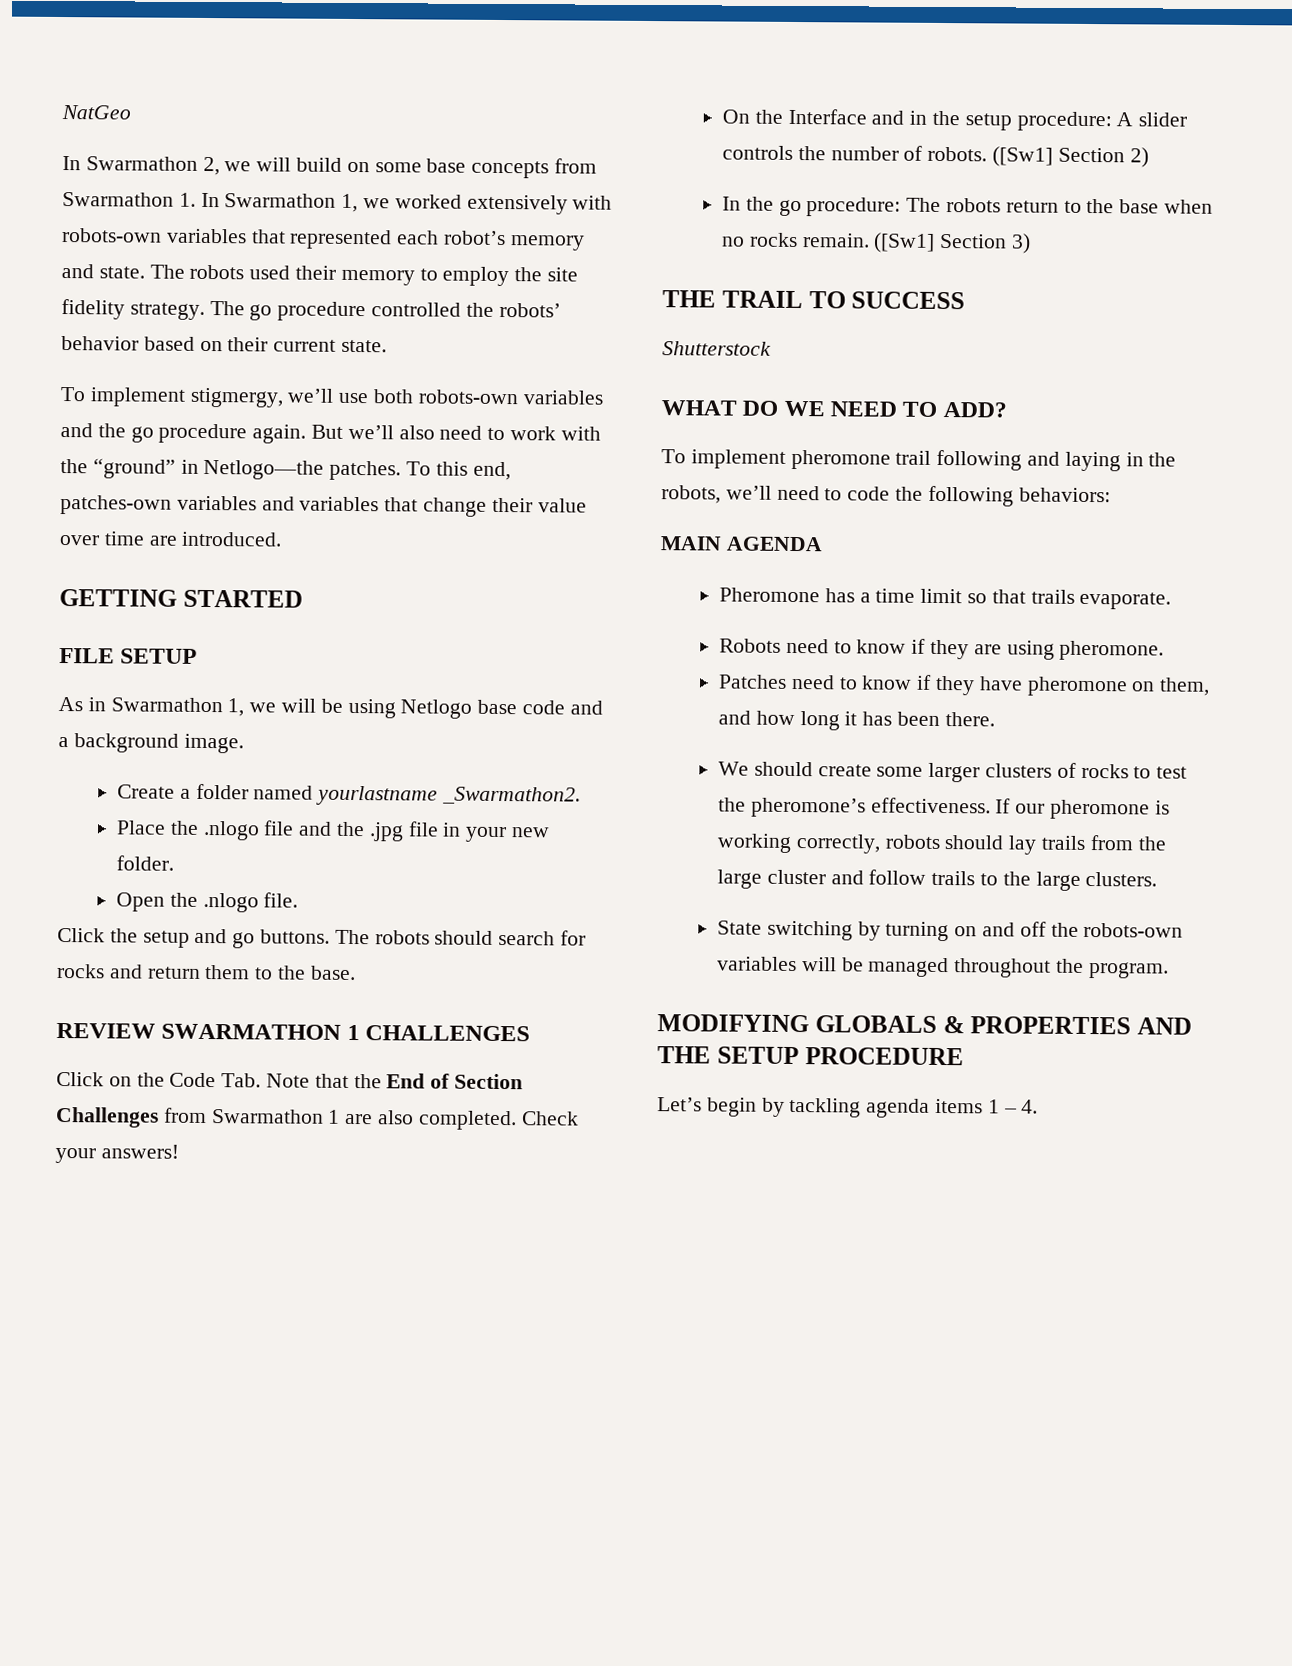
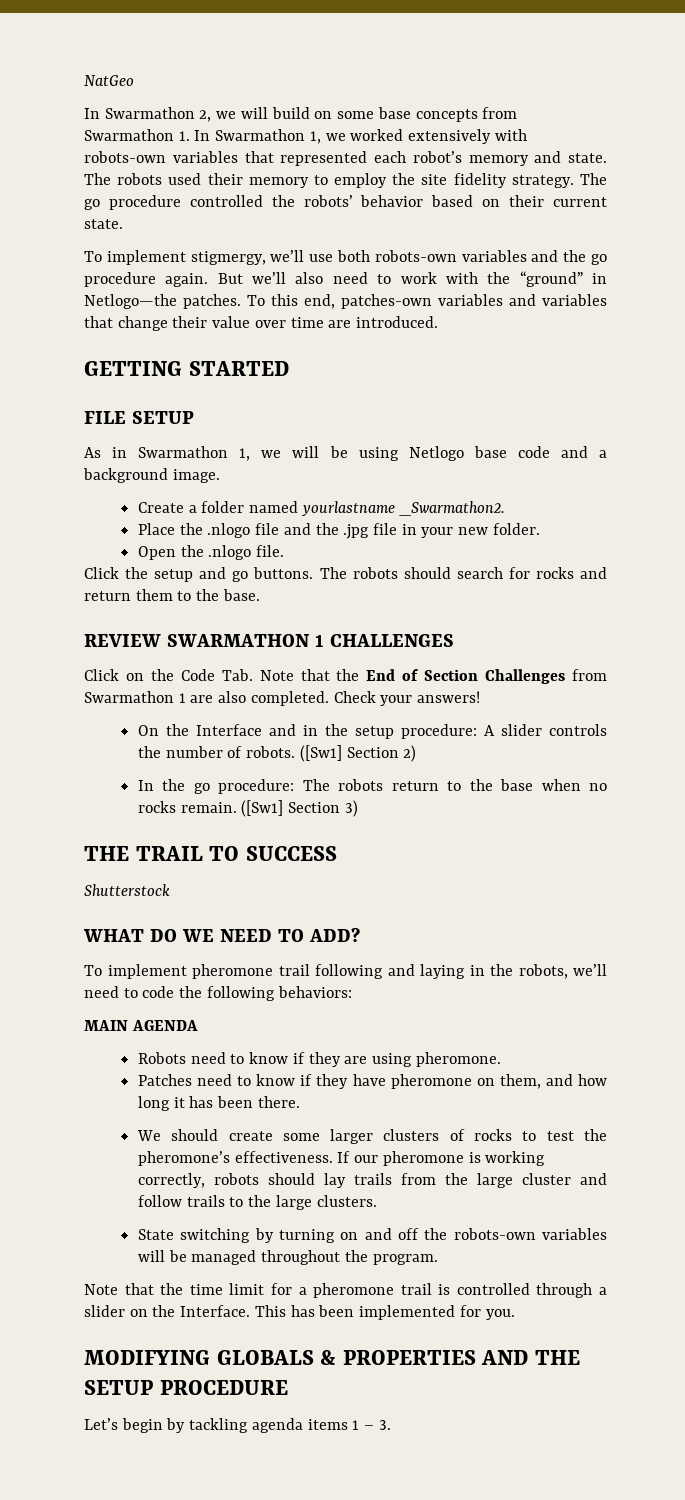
[718,587,1172,610] // Pheromone has a time limit so that trails evaporate. -> (198, 1025) none
(1169, 970) none -> [84,1283,607,1298] [84,1305,515,1320] // Note that the time limit for a pheromone trail is controlled through a slider on the Interface. This has been implemented for you.
[1021,1099,1039,1114] 4. -> [378,1420,391,1430] 3.

